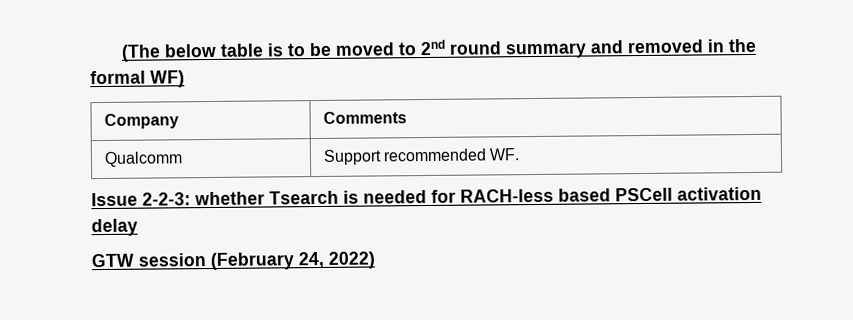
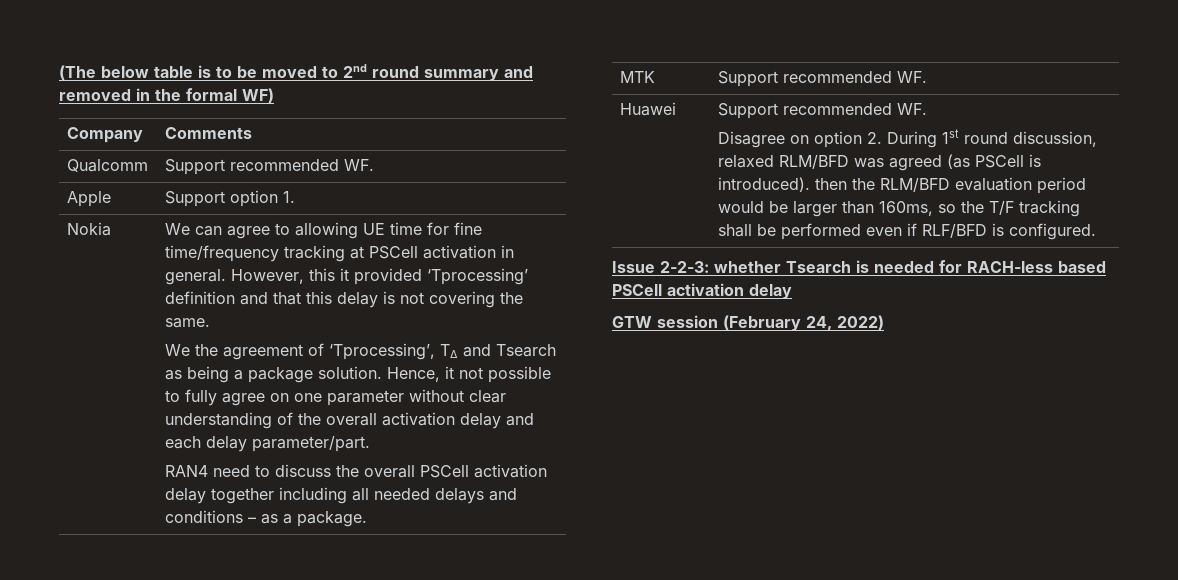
(521, 154) none -> [67,191,112,207] [165,190,296,207] [67,222,112,236] [165,222,483,239] [165,245,515,262] [165,268,529,285] [165,291,524,308] [165,318,211,328] [165,343,557,360] [165,366,552,383] [165,389,507,406] [165,412,535,429] [165,436,371,452] [165,464,548,478] [165,487,518,504] [165,510,368,527] [620,71,656,83] [718,71,928,87] [620,102,677,116] [718,103,928,119] [718,129,1098,148] [718,154,1042,171] [718,177,1087,194] [718,200,1081,217] [718,223,1097,240] // Apple | Support option 1. // Nokia | We can agree to allowing UE time for fine time/frequency tracking at PSCell activation in general. However, this it provided ‘Tprocessing’ definition and that this delay is not covering the same. // We the agreement of ‘Tprocessing’, T∆ and Tsearch as being a package solution. Hence, it not possible to fully agree on one parameter without clear understanding of the overall activation delay and each delay parameter/part. // RAN4 need to discuss the overall PSCell activation delay together including all needed delays and conditions – as a package. // MTK | Support recommended WF. // Huawei | Support recommended WF. // Disagree on option 2. During 1st round discussion, relaxed RLM/BFD was agreed (as PSCell is introduced). then the RLM/BFD evaluation period would be larger than 160ms, so the T/F tracking shall be performed even if RLF/BFD is configured.

